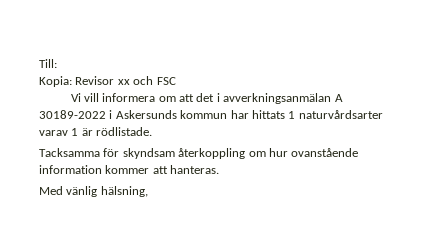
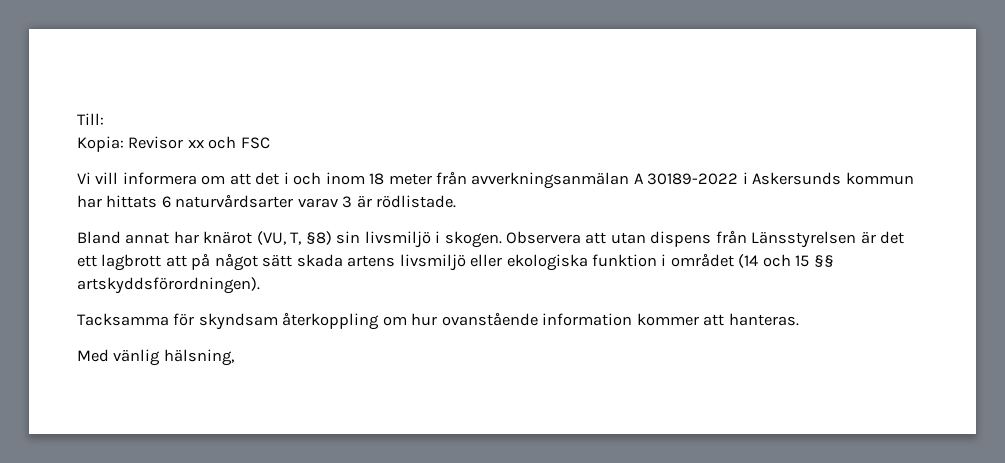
(220, 97) none -> [293,171,468,185] och inom 18 meter från
[288,111,296,119] 1 -> [161,196,171,208] 6
[71,128,79,136] 1 -> [342,196,353,208] 3
(153, 131) none -> [77,230,905,248] [77,253,834,271] [77,277,260,294] // Bland annat har knärot (VU, T, §8) sin livsmiljö i skogen. Observera att utan dispens från Länsstyrelsen är det ett lagbrott att på något sätt skada artens livsmiljö eller ekologiska funktion i området (14 och 15 §§ artskyddsförordningen).

